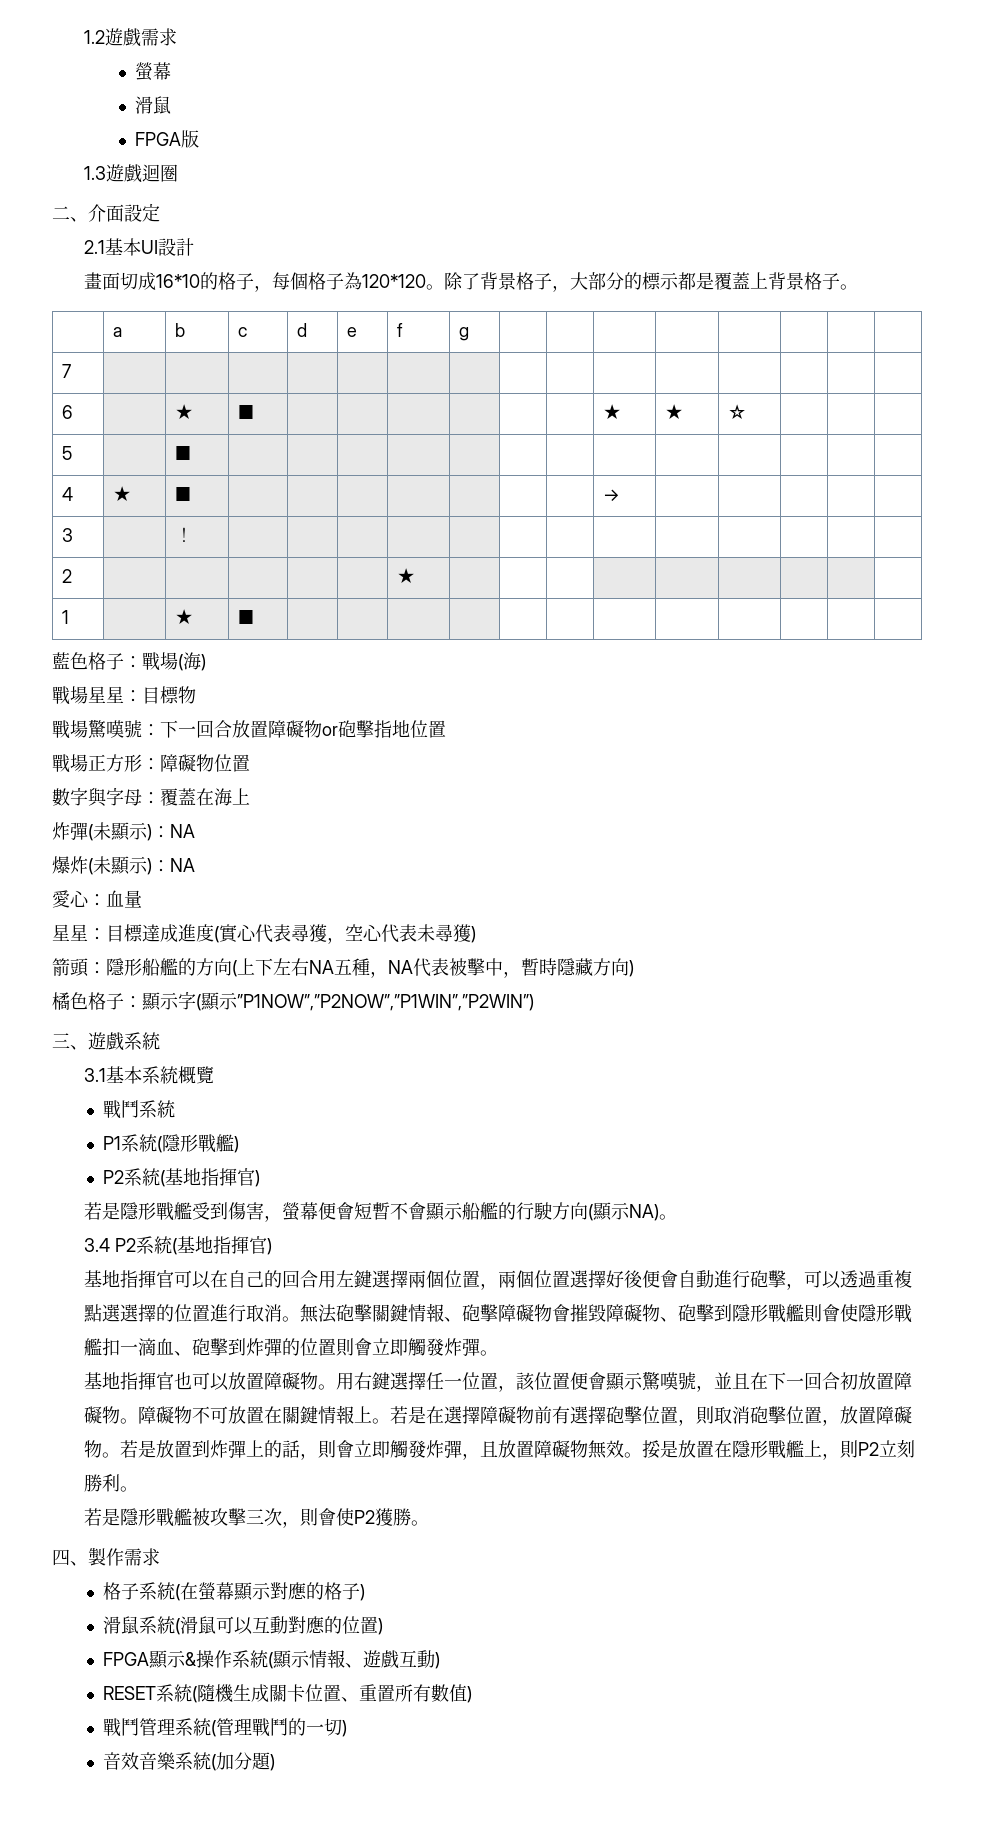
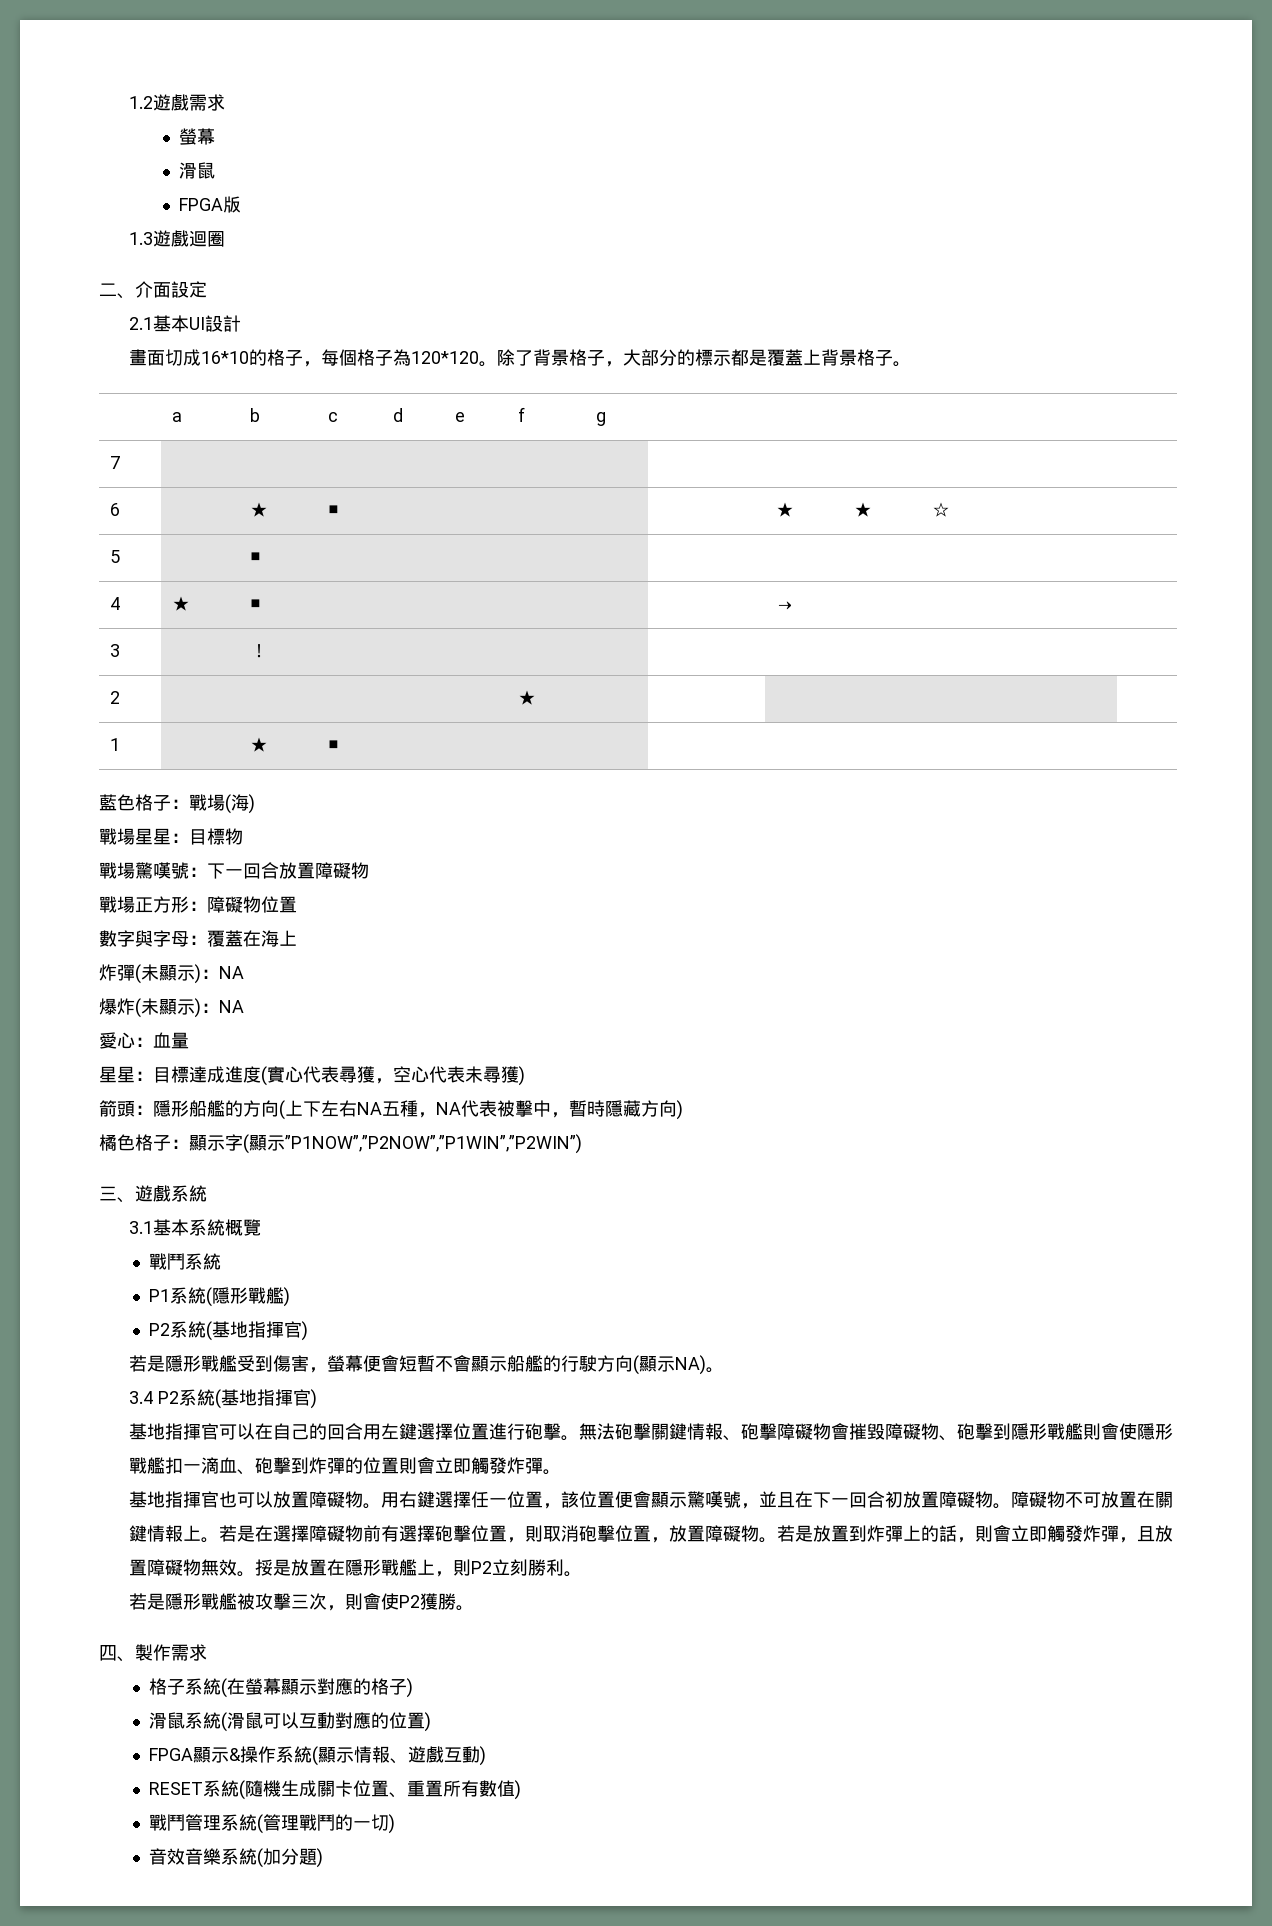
[322,720,446,738] or砲擊指地位置 -> (369, 870) none
[407,1270,912,1290] [83,1304,282,1322] 兩個位置，兩個位置選擇好後便會自動進行砲擊，可以透過重複點選選擇的位置進行取消 -> [453,1423,562,1440] 位置進行砲擊

